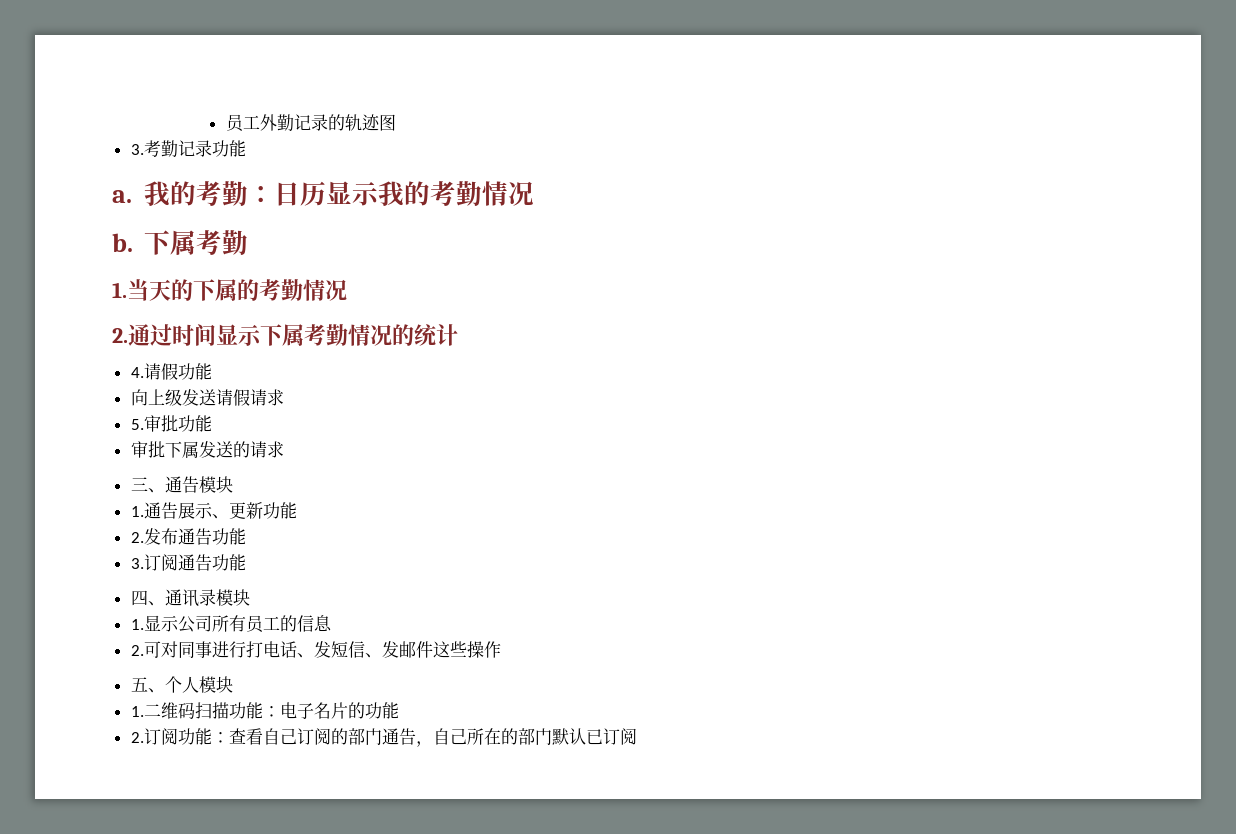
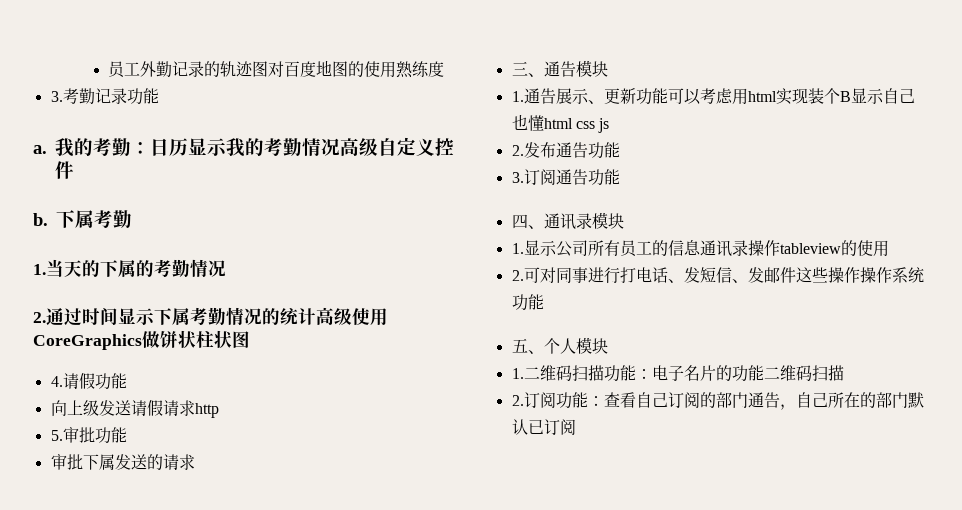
(396, 122) none -> [268,60,445,78] 对百度地图的使用熟练度
(534, 193) none -> [340,137,454,156] [55,161,74,179] 高级自定义控件
(458, 335) none -> [316,307,388,326] [33,330,250,350] 高级使用CoreGraphics做饼状柱状图
(284, 397) none -> [194,403,219,418] http
(297, 510) none -> [667,88,915,105] [511,114,610,133] 可以考虑用html实现装个B显示自己也懂html css js
(332, 623) none -> [699,240,889,257] 通讯录操作tableview的使用
(501, 649) none -> [859,267,924,283] [511,294,544,311] 操作系统功能
(399, 710) none -> [763,365,844,381] 二维码扫描

